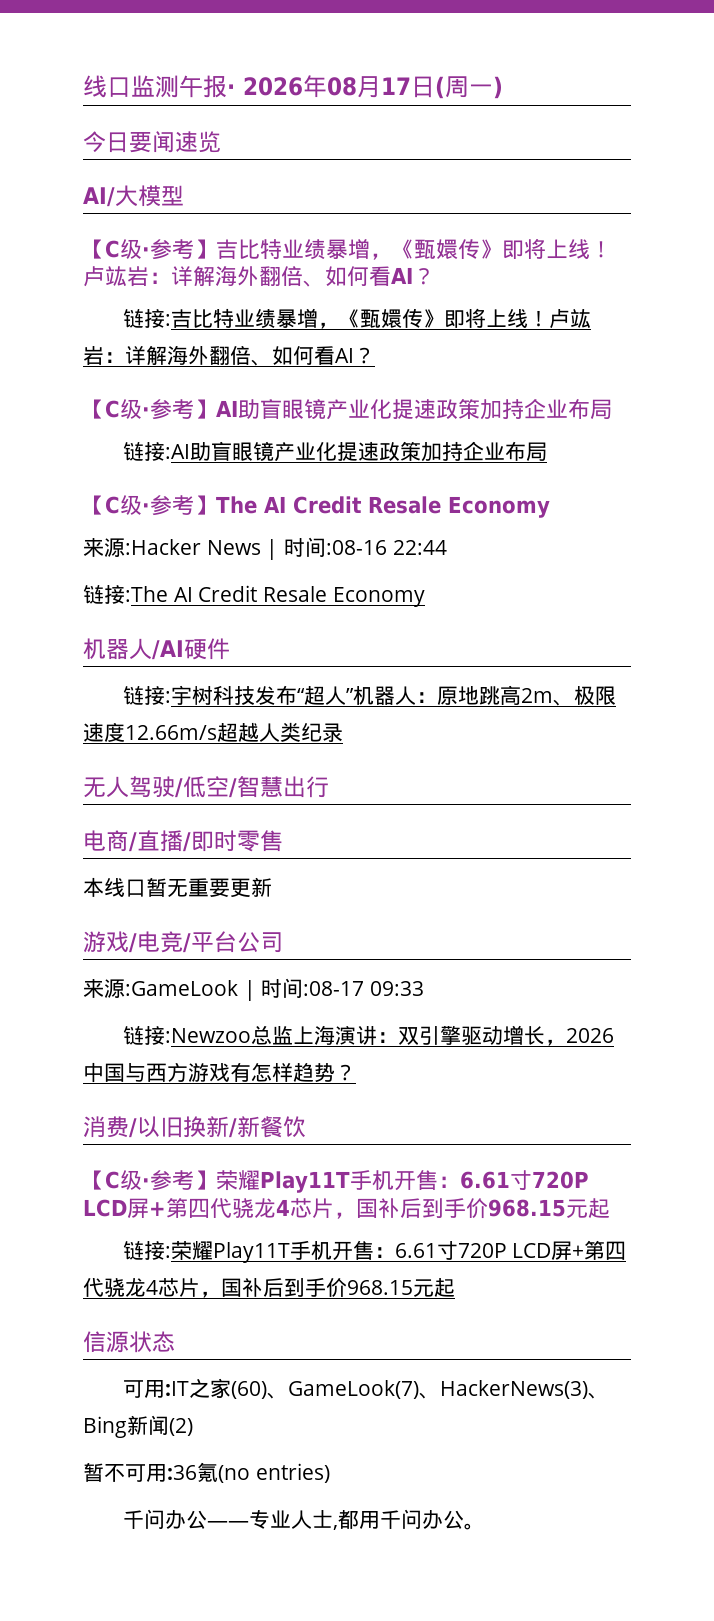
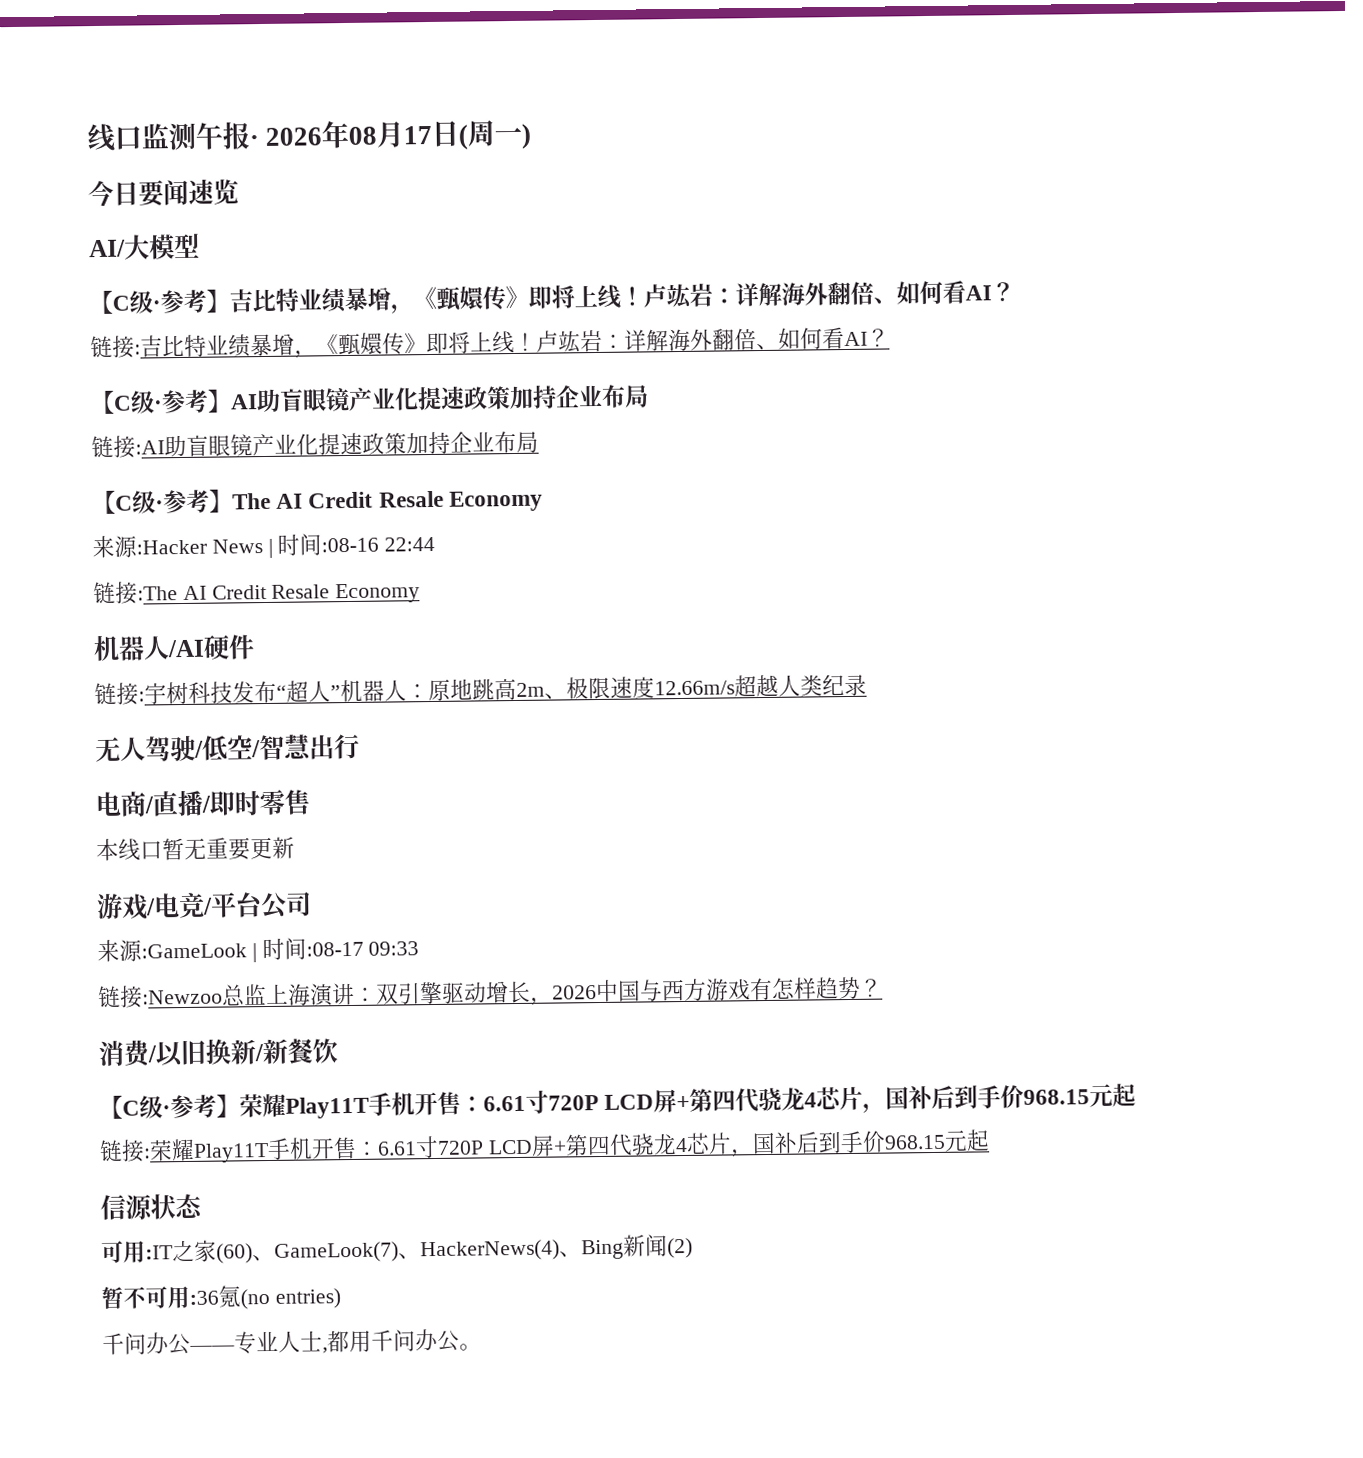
[439,1380,588,1399] HackerNews(3) -> [420,1239,560,1262] HackerNews(4)

